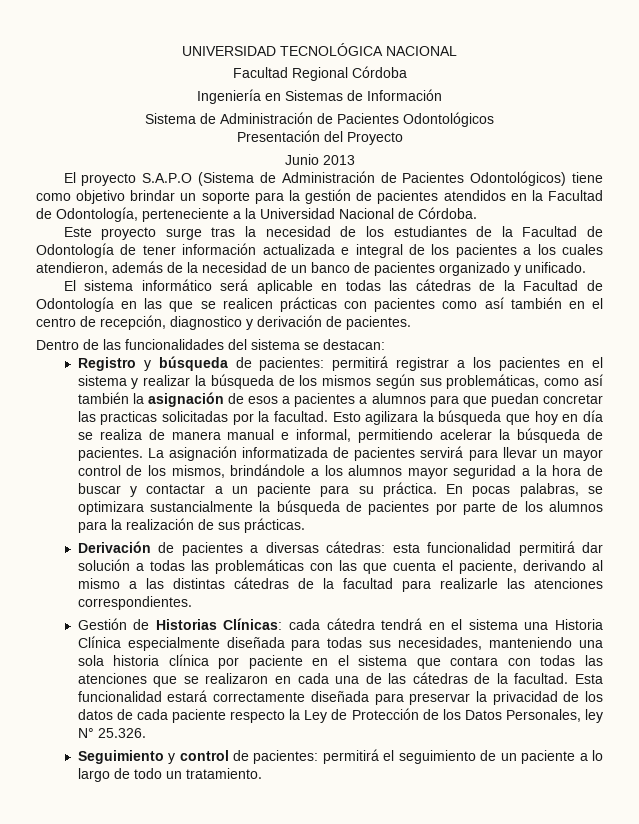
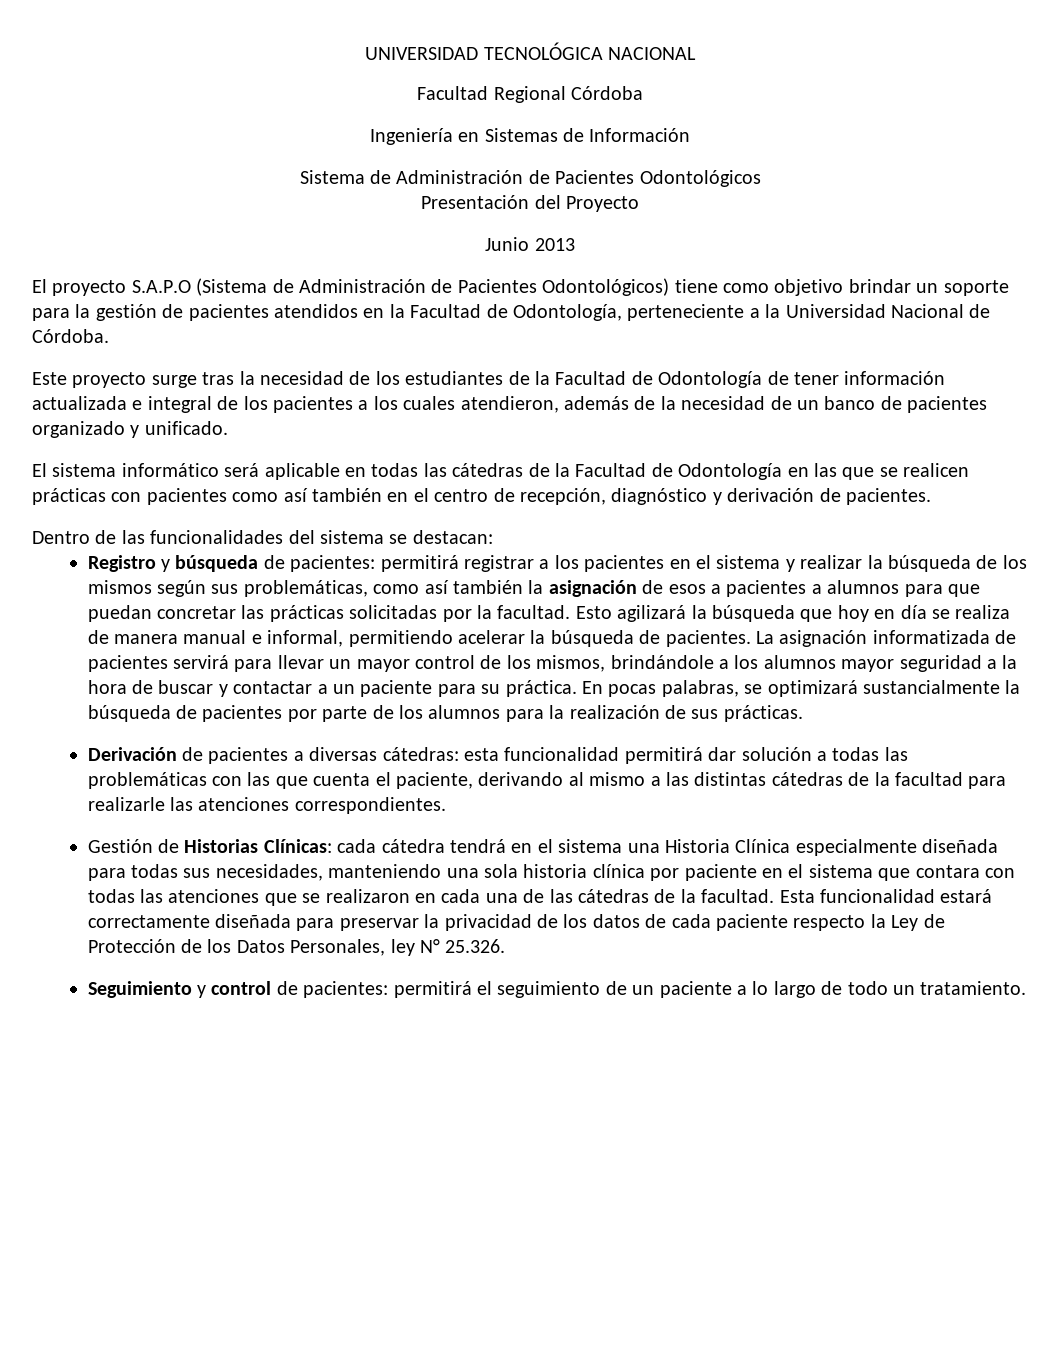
[170,316,242,330] diagnostico -> [611,488,708,505] diagnóstico
[100,411,158,425] practicas -> [269,605,344,622] prácticas
[365,411,419,425] agilizara -> [617,605,687,622] agilizará
[77,501,144,515] optimizara -> [767,680,858,697] optimizará

